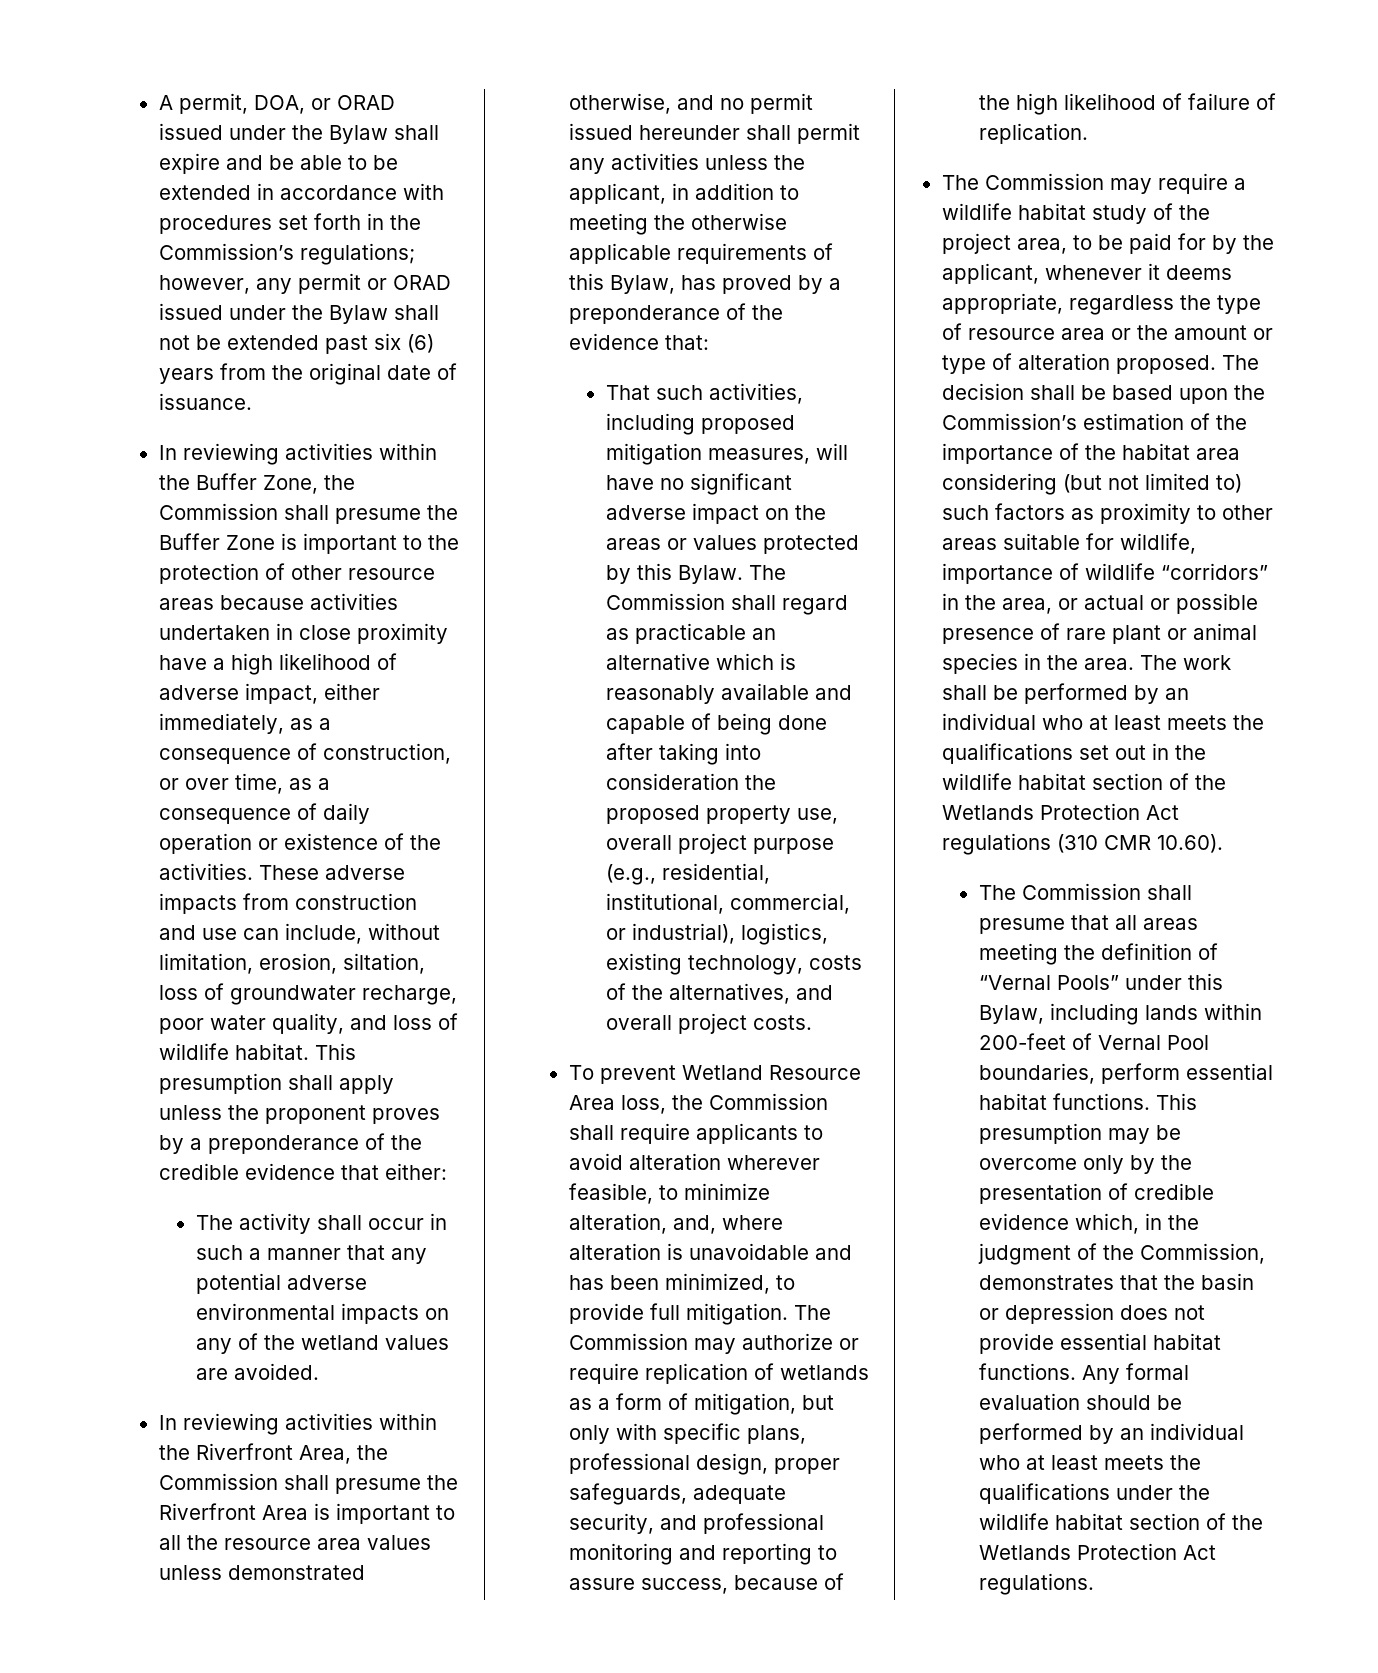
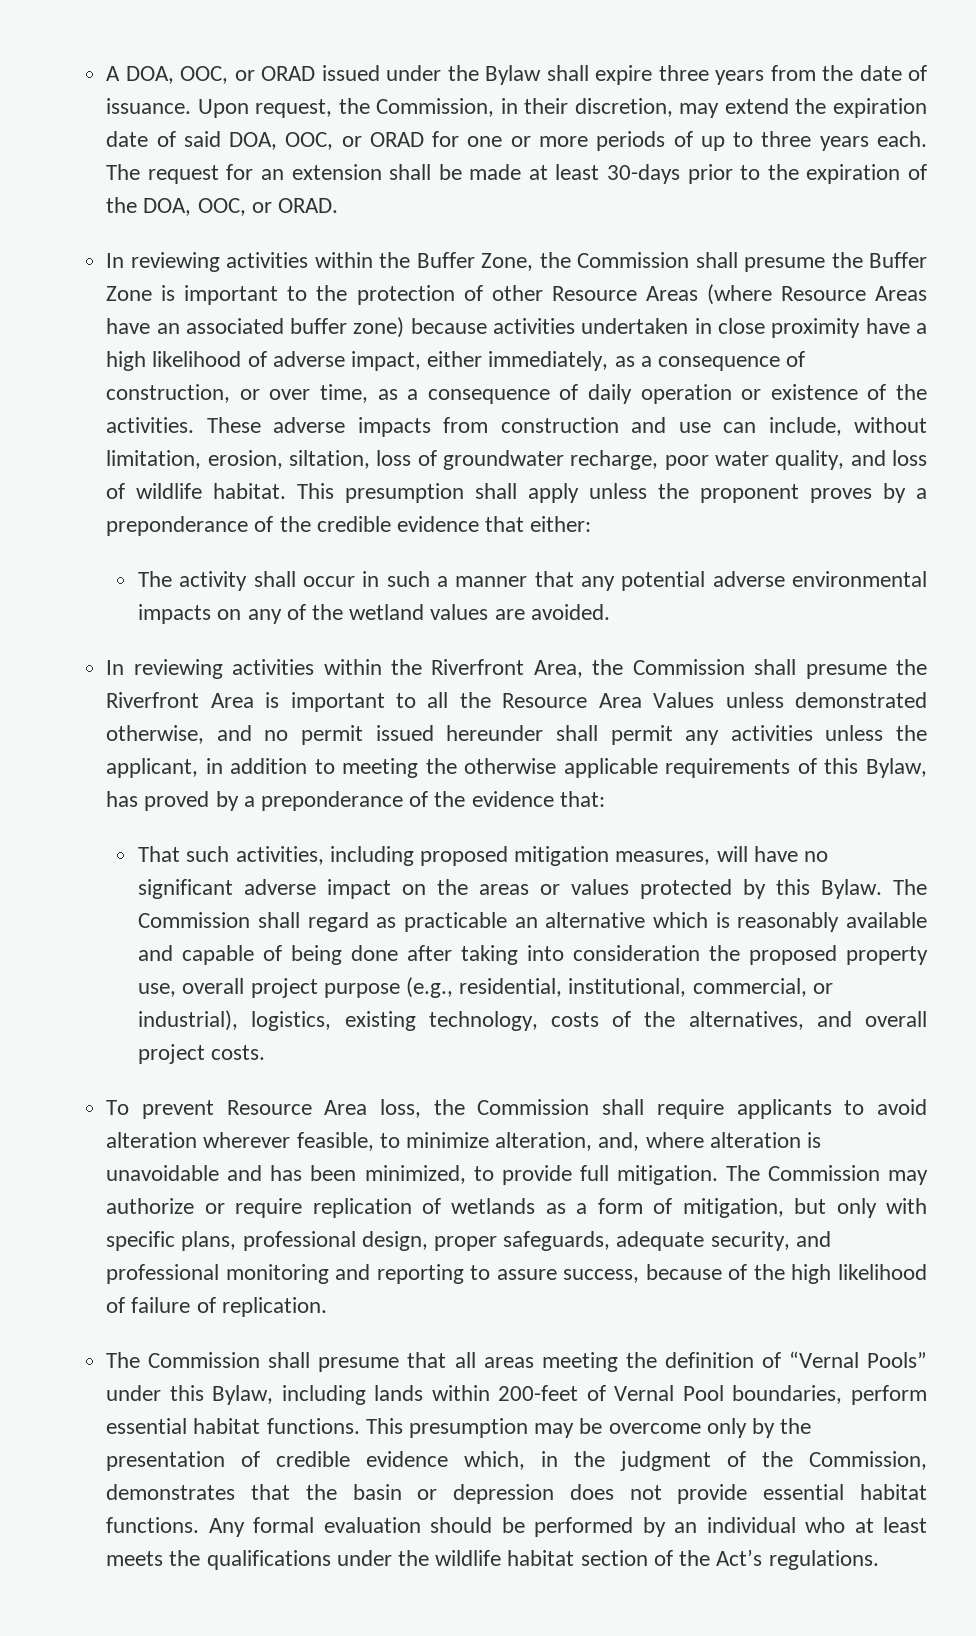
[178,93,305,114] permit, DOA, -> [125,66,229,84] DOA, OOC,
[225,155,398,170] [158,183,444,200] [158,213,421,234] [158,243,415,265] [158,273,451,294] [158,303,439,324] [158,333,434,354] and be able to be extended in accordance with procedures set forth in the Commission’s regulations; however, any permit or ORAD issued under the Bylaw shall not be extended past six (6) -> [658,65,709,81] three
[308,363,381,385] original -> (854, 73) none
(252, 401) none -> [197,98,927,118] [106,131,928,151] [106,164,927,184] [106,197,339,216] Upon request, the Commission, in their discretion, may extend the expiration date of said DOA, OOC, or ORAD for one or more periods of up to three years each. The request for an extension shall be made at least 30-days prior to the expiration of the DOA, OOC, or ORAD.
[347,568,435,580] [158,598,214,610] resource areas -> [551,284,927,305] [106,317,405,338] Resource Areas (where Resource Areas have an associated buffer zone)
[223,1535,431,1550] resource area values -> [502,692,715,708] Resource Area Values
[681,1065,763,1080] Wetland -> (214, 1109) none
[941,173,1246,194] [941,203,1210,224] [941,233,1274,254] [941,263,1232,284] [941,293,1261,315] [941,323,1273,340] [941,353,1259,374] [941,383,1265,404] [941,413,1247,430] [941,443,1240,464] [941,473,1242,495] [941,503,1273,524] [941,533,1196,554] [941,563,1268,584] [941,593,1258,614] [941,623,1257,644] [941,653,1231,674] [941,683,1189,704] [941,713,1264,730] [941,743,1206,764] [941,773,1226,790] [941,803,1179,820] [941,833,1223,855] // The Commission may require a wildlife habitat study of the project area, to be paid for by the applicant, whenever it deems appropriate, regardless the type of resource area or the amount or type of alteration proposed. The decision shall be based upon the Commission’s estimation of the importance of the habitat area considering (but not limited to) such factors as proximity to other areas suitable for wildlife, importance of wildlife “corridors” in the area, or actual or possible presence of rare plant or animal species in the area. The work shall be performed by an individual who at least meets the qualifications set out in the wildlife habitat section of the Wetlands Protection Act regulations (310 CMR 10.60). -> (327, 1307) none
[978,1543,1216,1560] Wetlands Protection Act -> [716,1549,763,1566] Act’s

